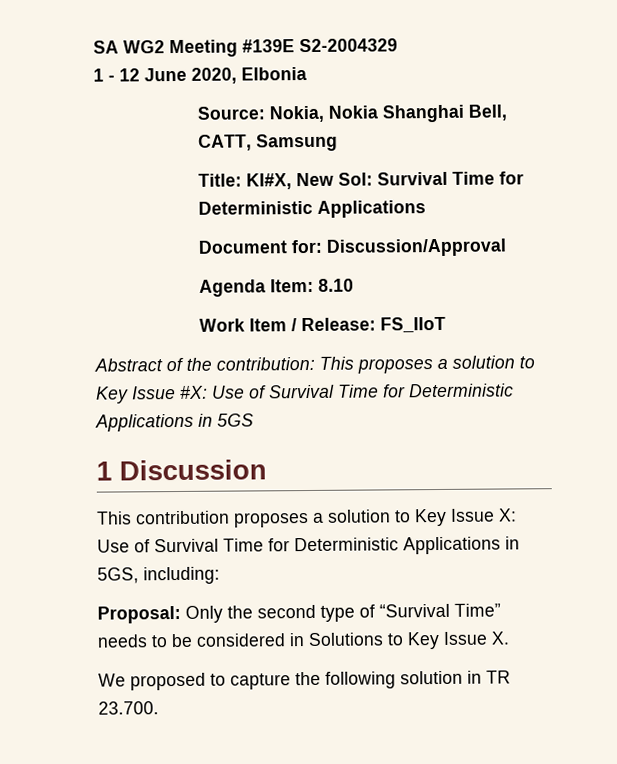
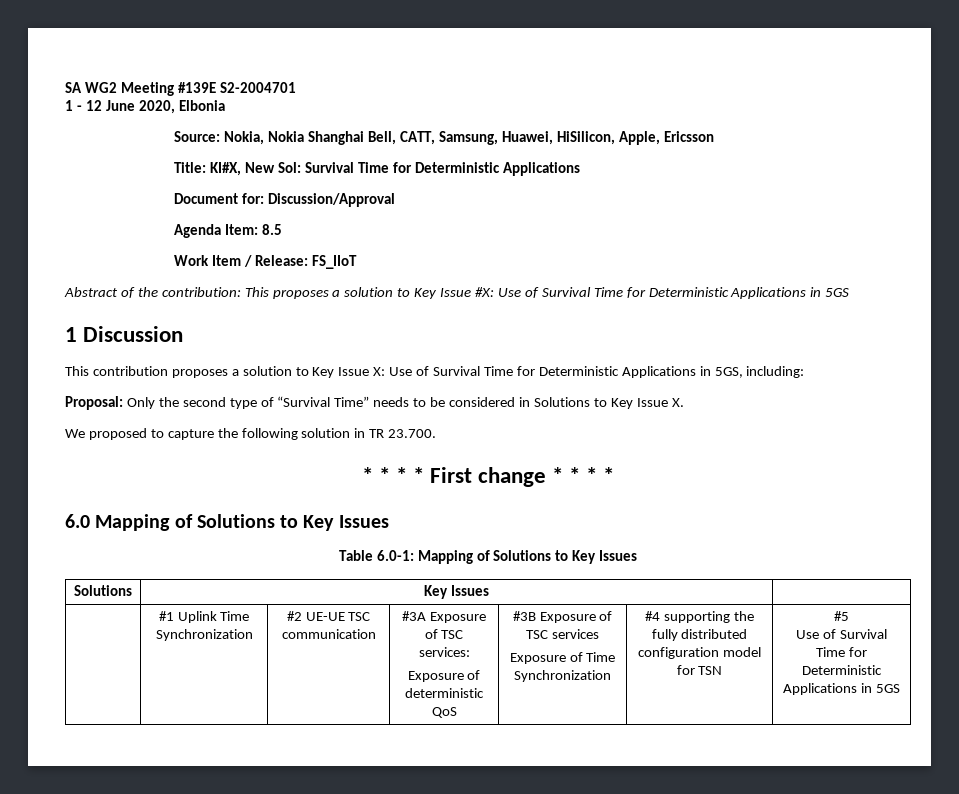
[299,38,398,53] S2-2004329 -> [219,82,296,93] S2-2004701
[255,133,338,152] Samsung -> [438,131,714,145] Samsung, Huawei, HiSilicon, Apple, Ericsson
[317,278,354,292] 8.10 -> [262,224,283,235] 8.5
(159, 708) none -> [361,467,615,487] [65,514,389,531] [338,550,638,564] [74,585,132,596] [424,585,489,599] [158,611,250,623] [155,629,253,641] [286,611,371,621] [281,629,376,639] [402,611,486,623] [424,629,464,639] [418,647,470,657] [407,670,481,682] [405,688,484,698] [431,707,457,718] [512,611,613,623] [526,629,599,639] [509,652,616,664] [514,670,611,682] [645,611,754,623] [651,629,748,641] [638,647,761,659] [676,665,723,675] [834,611,849,621] [796,629,887,639] [816,647,867,657] [802,665,882,675] [783,683,900,695] // * * * * First change * * * * // 6.0 Mapping of Solutions to Key Issues // Table 6.0-1: Mapping of Solutions to Key Issues // Solutions | Key Issues | // | #1 Uplink Time Synchronization | #2 UE-UE TSC communication | #3A Exposure of TSC services: // Exposure of deterministic QoS | #3B Exposure of TSC services // Exposure of Time Synchronization | #4 supporting the fully distributed configuration model for TSN | #5 // Use of Survival Time for Deterministic Applications in 5GS

